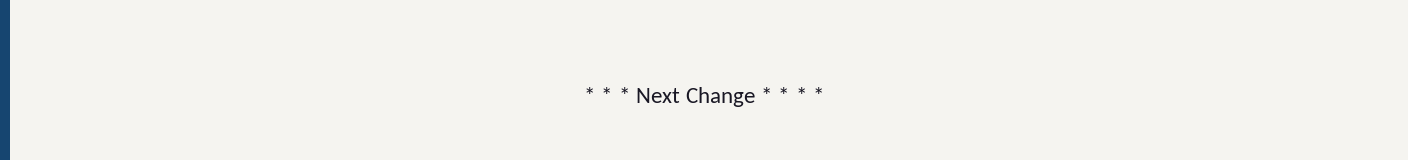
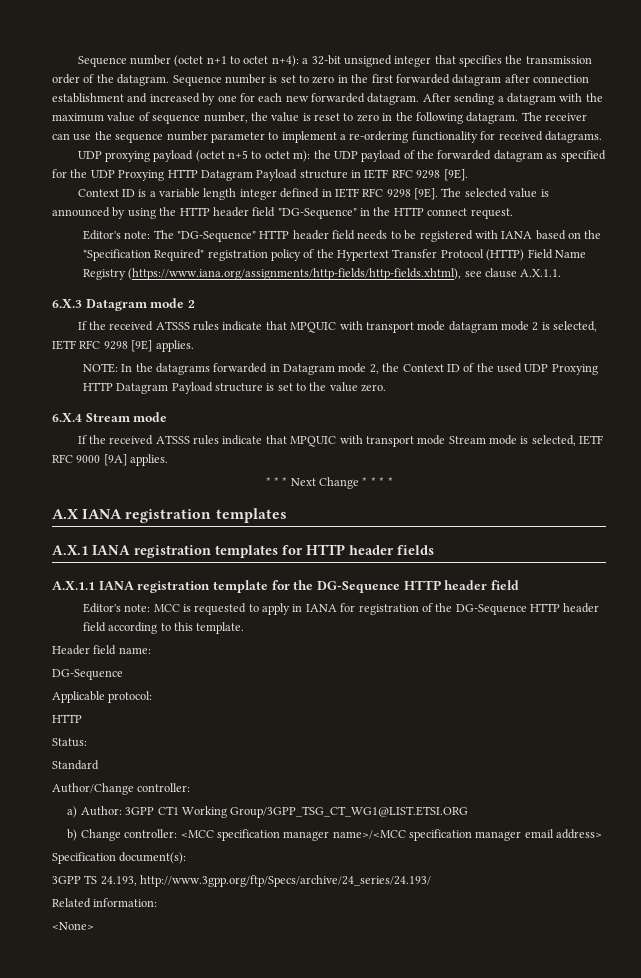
(584, 95) none -> [77,55,592,67] [52,74,589,86] [52,93,603,105] [52,112,587,124] [52,131,602,143] [77,150,606,162] [52,169,468,181] [77,188,549,200] [52,207,513,219] [82,230,602,242] [82,249,586,261] [82,268,562,280] [52,298,195,311] [77,321,598,333] [52,340,194,352] [82,363,598,375] [82,382,387,394] [52,412,168,422] [77,435,604,447] [52,454,169,466] Sequence number (octet n+1 to octet n+4): a 32-bit unsigned integer that specifies the transmission order of the datagram. Sequence number is set to zero in the first forwarded datagram after connection establishment and increased by one for each new forwarded datagram. After sending a datagram with the maximum value of sequence number, the value is reset to zero in the following datagram. The receiver can use the sequence number parameter to implement a re-ordering functionality for received datagrams. // UDP proxying payload (octet n+5 to octet m): the UDP payload of the forwarded datagram as specified for the UDP Proxying HTTP Datagram Payload structure in IETF RFC 9298 [9E]. // Context ID is a variable length integer defined in IETF RFC 9298 [9E]. The selected value is announced by using the HTTP header field "DG-Sequence" in the HTTP connect request. // Editor's note: The "DG-Sequence" HTTP header field needs to be registered with IANA based on the "Specification Required" registration policy of the Hypertext Transfer Protocol (HTTP) Field Name Registry (https://www.iana.org/assignments/http-fields/http-fields.xhtml), see clause A.X.1.1. // 6.X.3 Datagram mode 2 // If the received ATSSS rules indicate that MPQUIC with transport mode datagram mode 2 is selected, IETF RFC 9298 [9E] applies. // NOTE: In the datagrams forwarded in Datagram mode 2, the Context ID of the used UDP Proxying HTTP Datagram Payload structure is set to the value zero. // 6.X.4 Stream mode // If the received ATSSS rules indicate that MPQUIC with transport mode Stream mode is selected, IETF RFC 9000 [9A] applies. //
(824, 95) none -> [52,508,287,523] [52,544,434,558] [52,580,519,593] [82,603,600,615] [82,622,245,634] [52,645,151,655] [52,669,123,680] [52,691,153,703] [52,714,82,723] [52,738,87,747] [52,760,99,770] [52,783,191,795] [67,806,469,818] [67,829,603,841] [52,852,187,864] [52,875,432,887] [52,898,158,908] [52,922,94,930] // A.X IANA registration templates // A.X.1 IANA registration templates for HTTP header fields // A.X.1.1 IANA registration template for the DG-Sequence HTTP header field // Editor's note: MCC is requested to apply in IANA for registration of the DG-Sequence HTTP header field according to this template. // Header field name: // DG-Sequence // Applicable protocol: // HTTP // Status: // Standard // Author/Change controller: // a) Author: 3GPP CT1 Working Group/3GPP_TSG_CT_WG1@LIST.ETSI.ORG // b) Change controller: <MCC specification manager name>/<MCC specification manager email address> // Specification document(s): // 3GPP TS 24.193, http://www.3gpp.org/ftp/Specs/archive/24_series/24.193/ // Related information: // <None>

